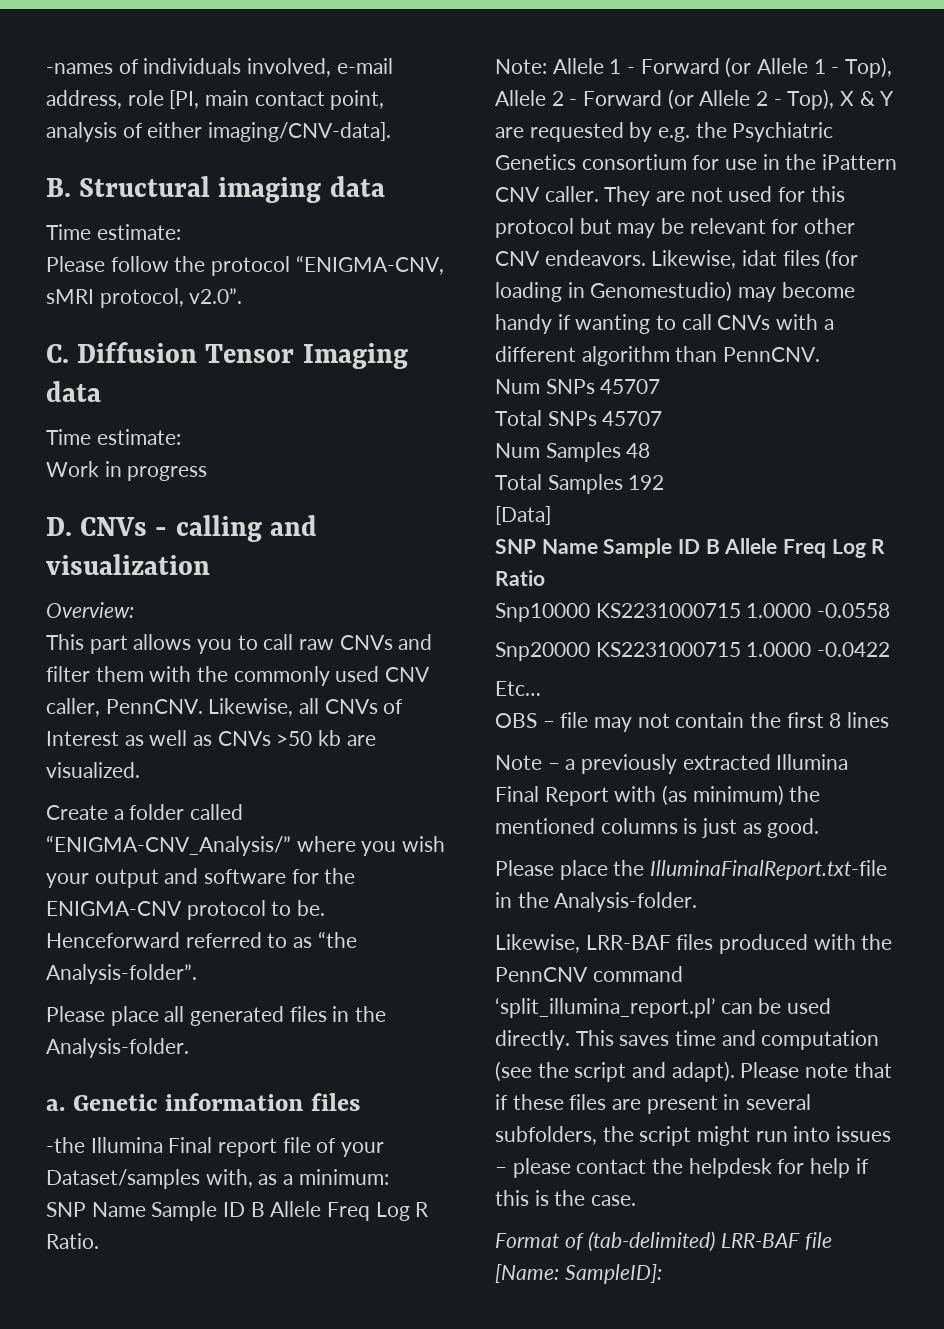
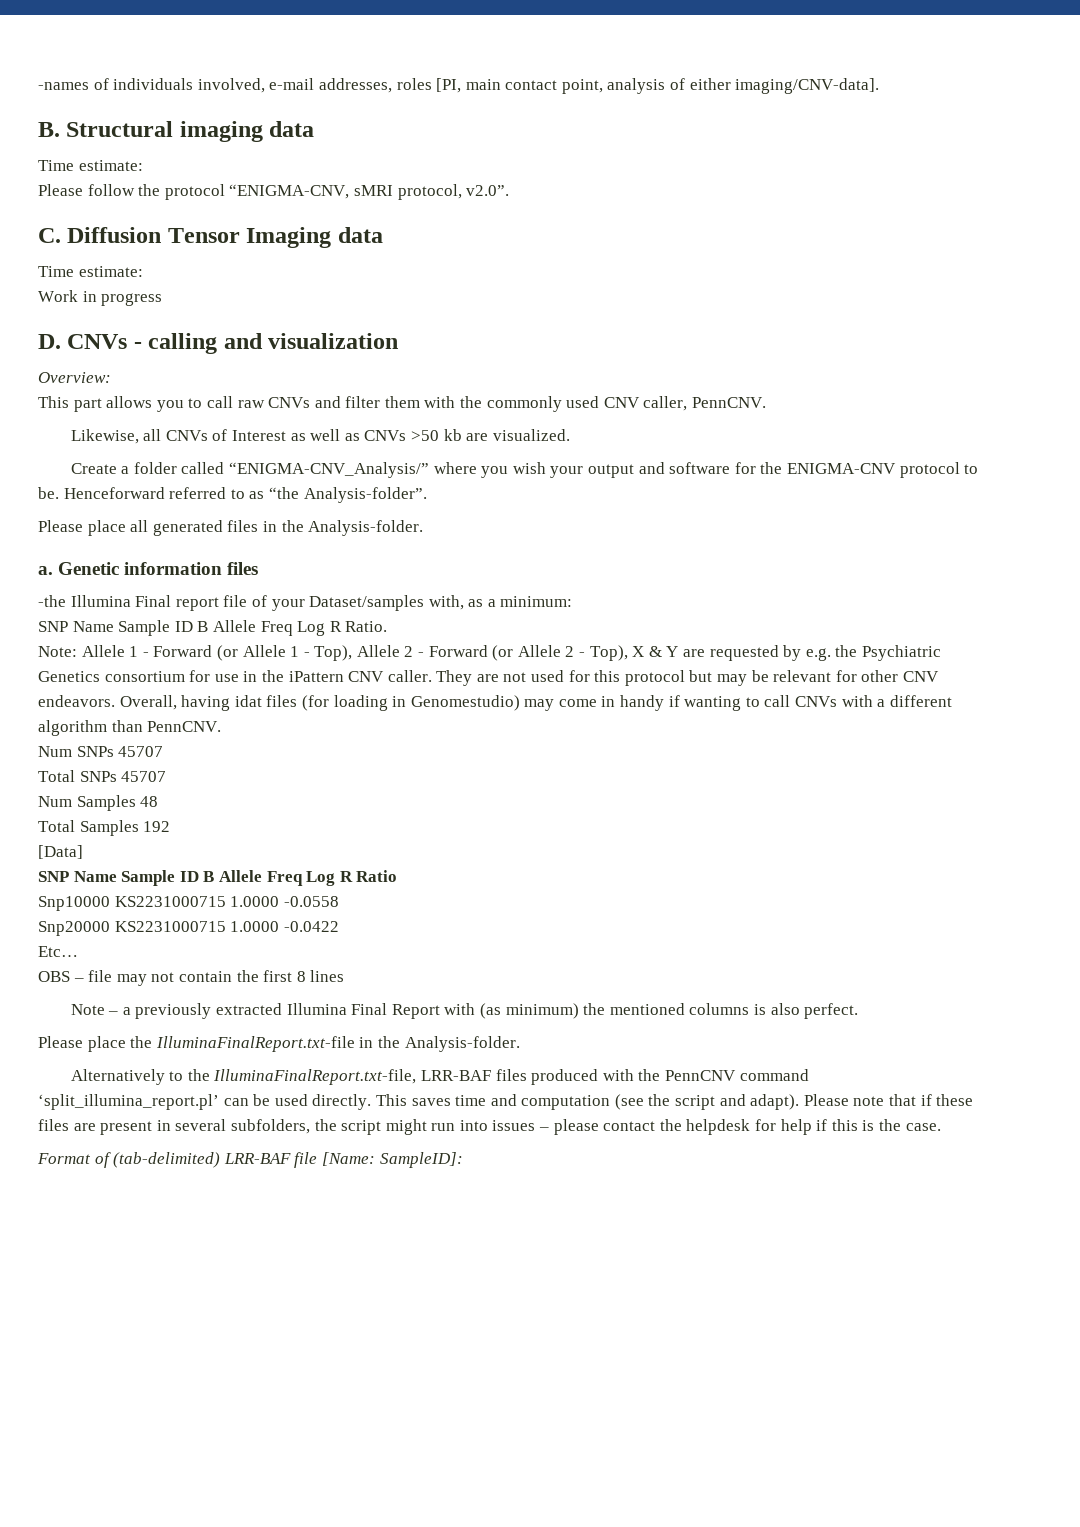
[46,90,164,109] address, role -> [318,78,432,93] addresses, roles
(203, 706) none -> (767, 402) //
[651,250,737,269] Likewise, -> [119,695,231,711] Overall, having
[781,282,855,298] become -> [558,696,616,707] come in
[702,818,820,838] just as good. -> [770,1003,859,1019] also perfect.
[495,934,580,953] Likewise, -> [70,1069,417,1085] Alternatively to the IlluminaFinalReport.txt-file,

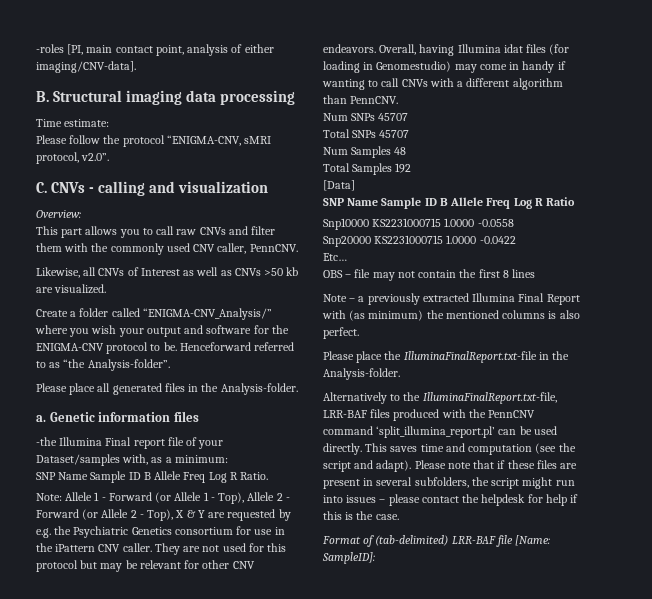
[38,78,432,93] -names of individuals involved, e-mail addresses, roles -> [36,44,64,53] -roles
(315, 129) none -> [220,90,296,105] processing
[67,227,383,248] [38,266,143,277] [38,290,163,306] [38,334,61,349] Diffusion Tensor Imaging data // Time estimate: // Work in progress // D. -> (47, 187) none
(231, 703) none -> [457,44,501,53] Illumina

